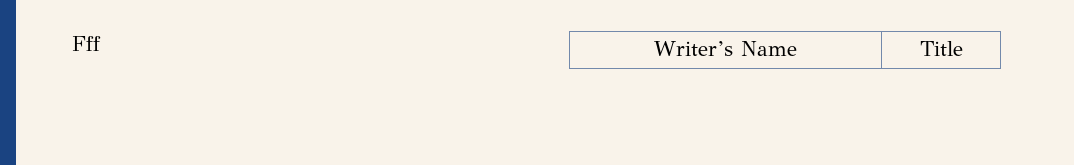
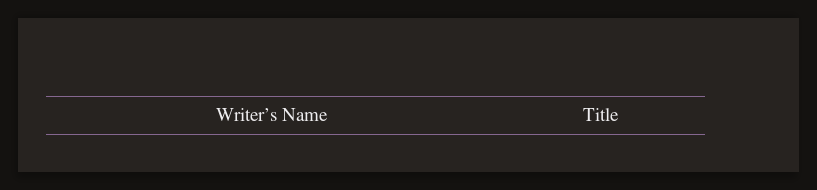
[72,36,101,51] Fff // -> (215, 114) none

